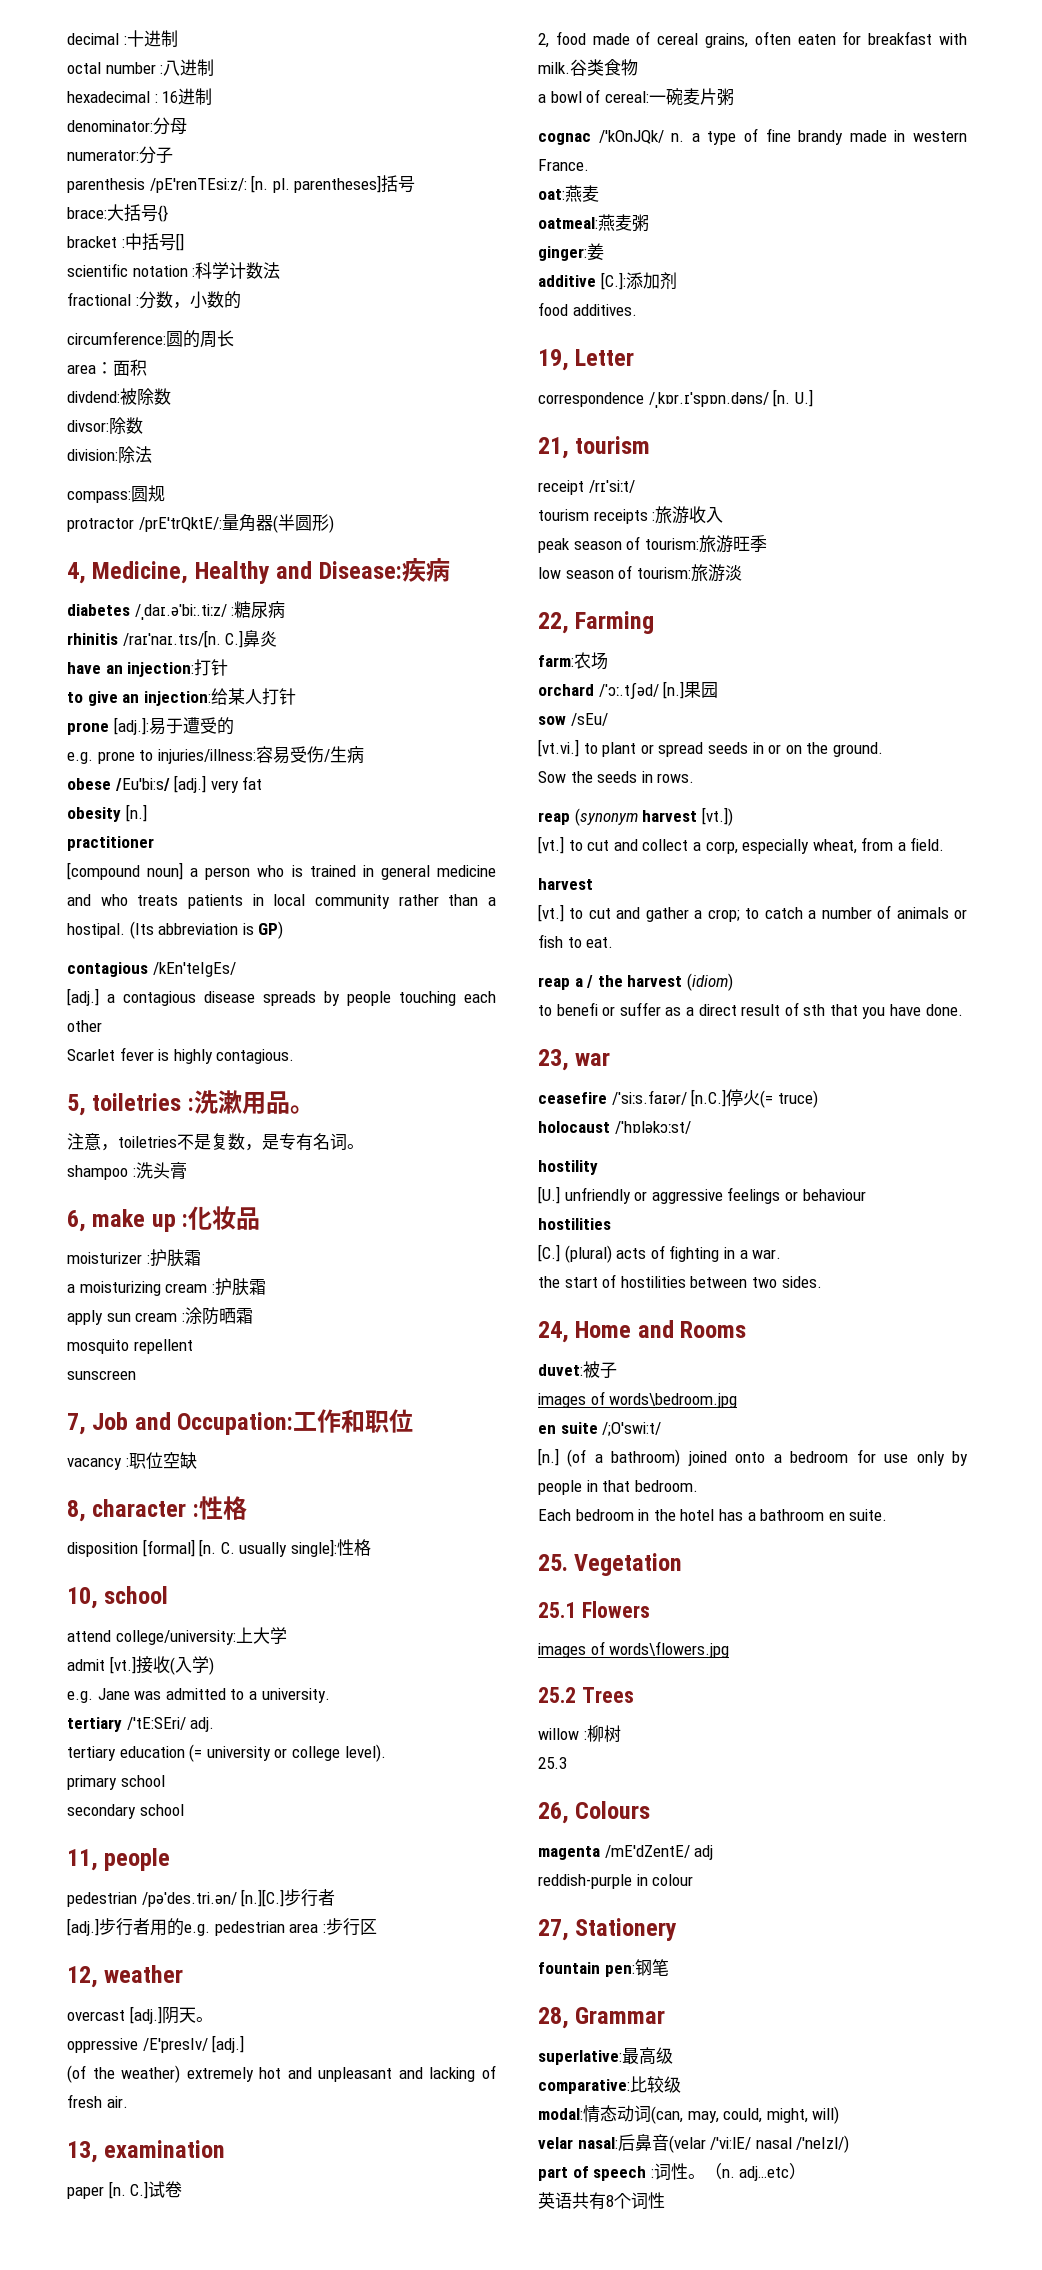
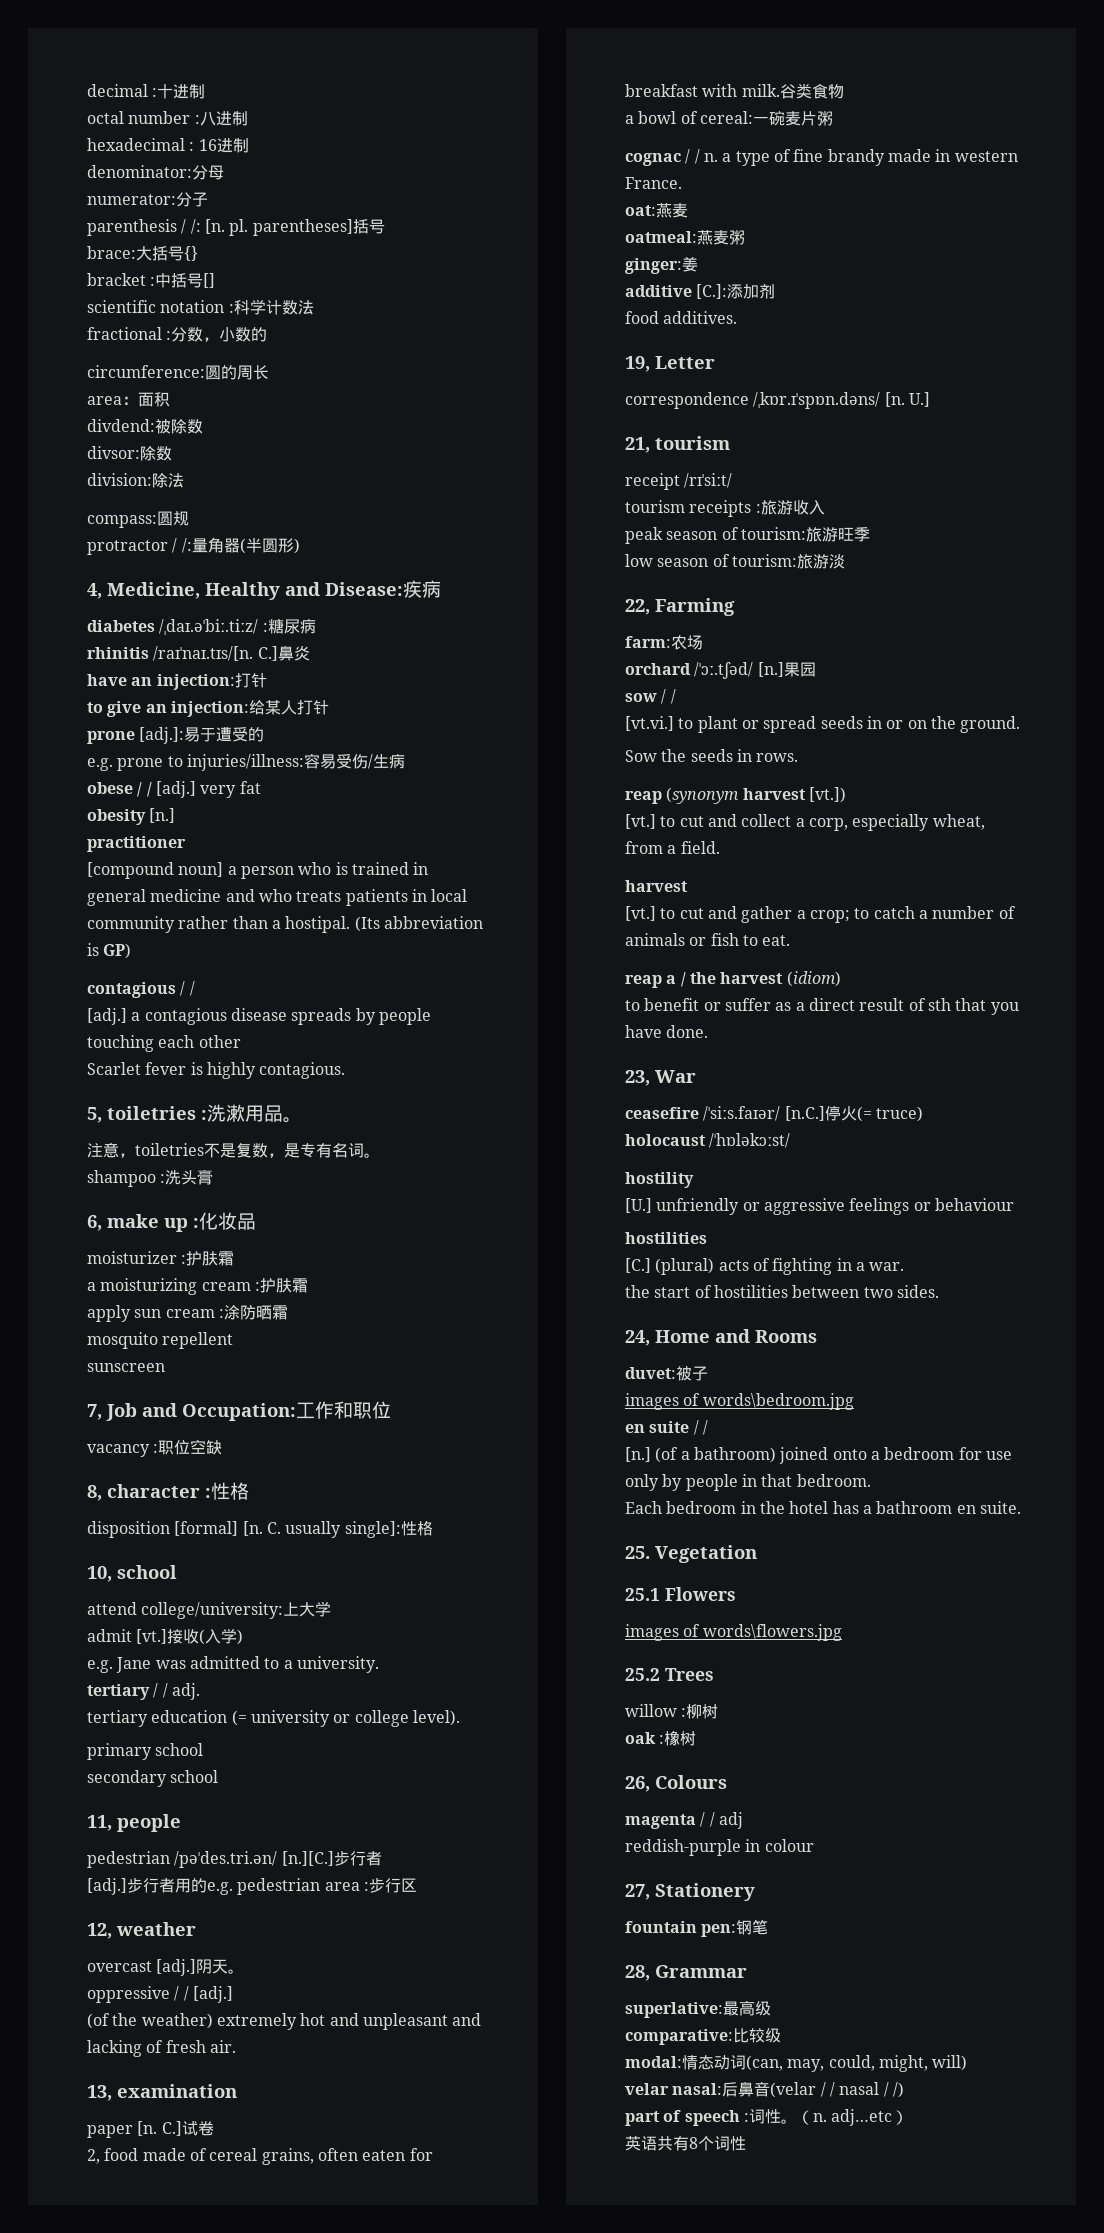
[149,178,247,193] /pE'renTEsi:z/: -> [181,219,201,234] / /:
[138,517,222,532] /prE'trQktE/: -> [172,538,192,553] / /:
[114,778,170,791] /Eu'bi:s/ -> [137,782,152,797] / /
[152,962,236,977] /kEn'teIgEs/ -> [180,981,195,996] / /
[126,1717,186,1730] /'tE:SEri/ -> [153,1683,168,1698] / /
[142,2038,208,2053] /E'presIv/ -> [174,1986,189,2001] / /
[598,130,664,144] /'kOnJQk/ -> [685,149,700,164] / /
[570,713,608,726] /sEu/ -> [661,689,676,704] / /
[556,1002,598,1016] benefi -> [644,998,700,1011] benefit
[575,1052,611,1066] war -> [655,1070,696,1083] War
[602,1422,662,1436] /;O'swi:t/ -> [693,1420,708,1435] / /
[538,1757,567,1769] 25.3 -> [625,1731,697,1746] oak :橡树
[604,1845,690,1858] /mE'dZentE/ -> [700,1812,715,1827] / /
[710,2135,850,2153] /'vi:lE/ nasal /'neIzl/) -> [820,2082,904,2098] / / nasal / /)

